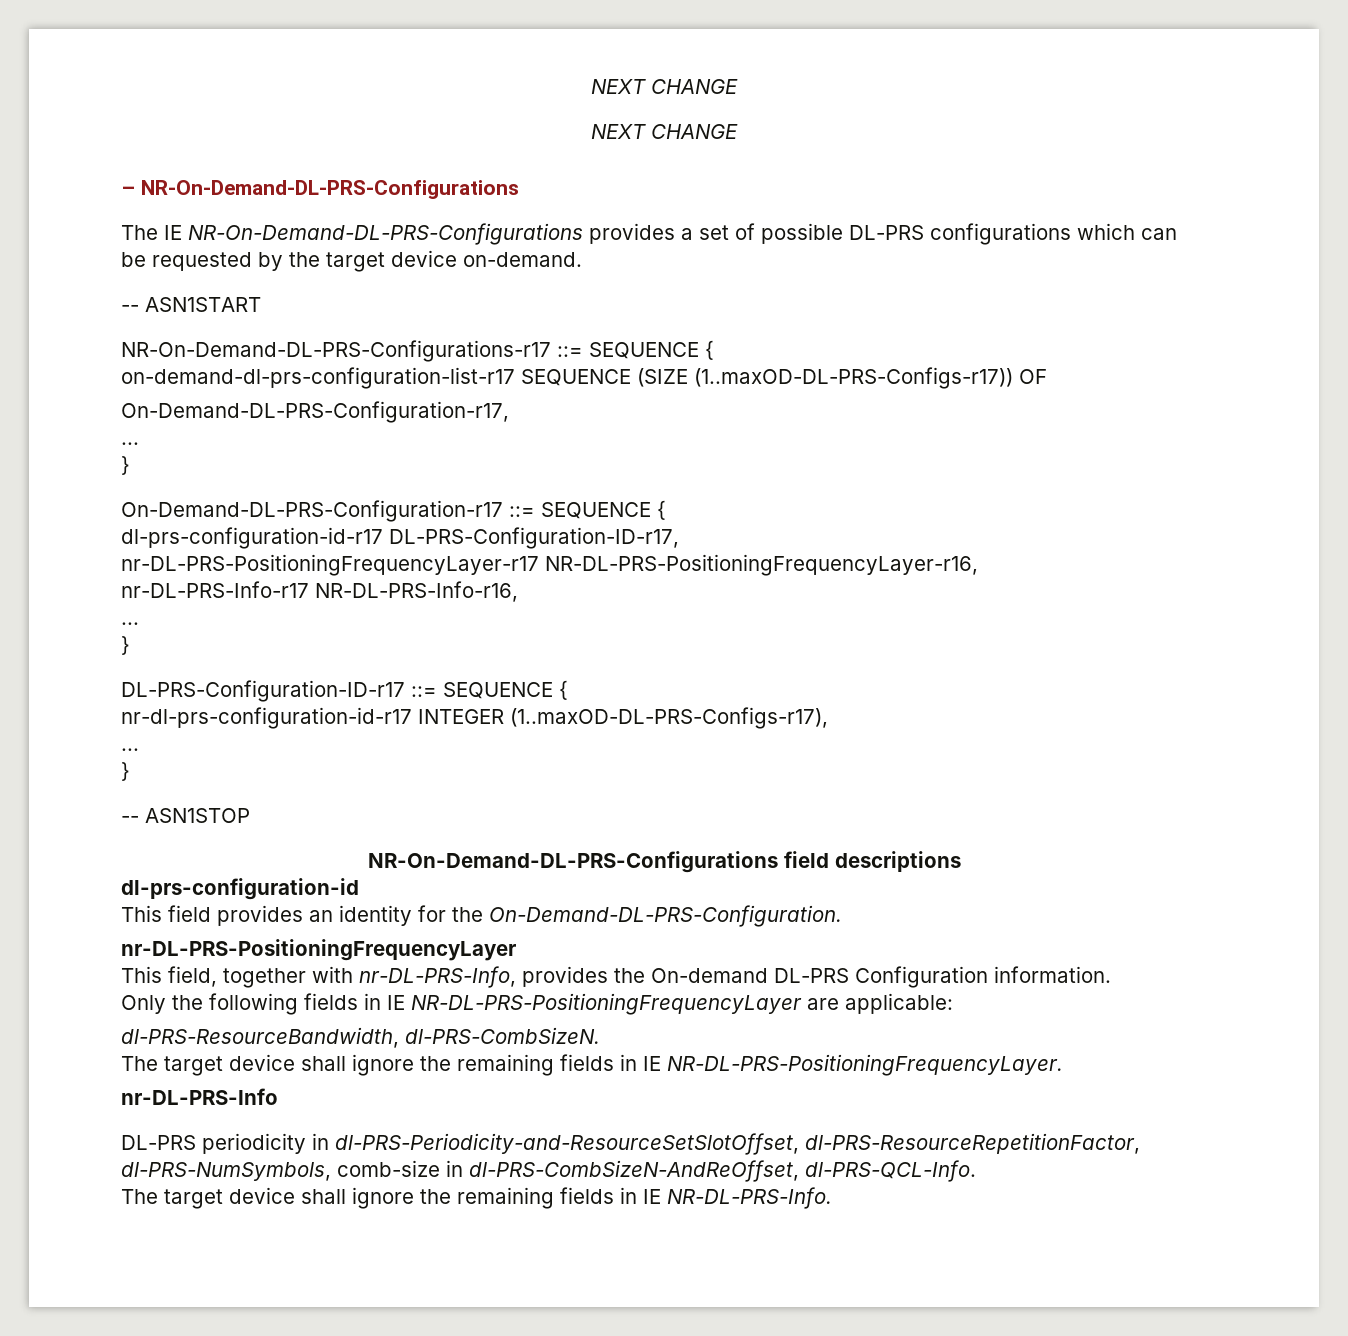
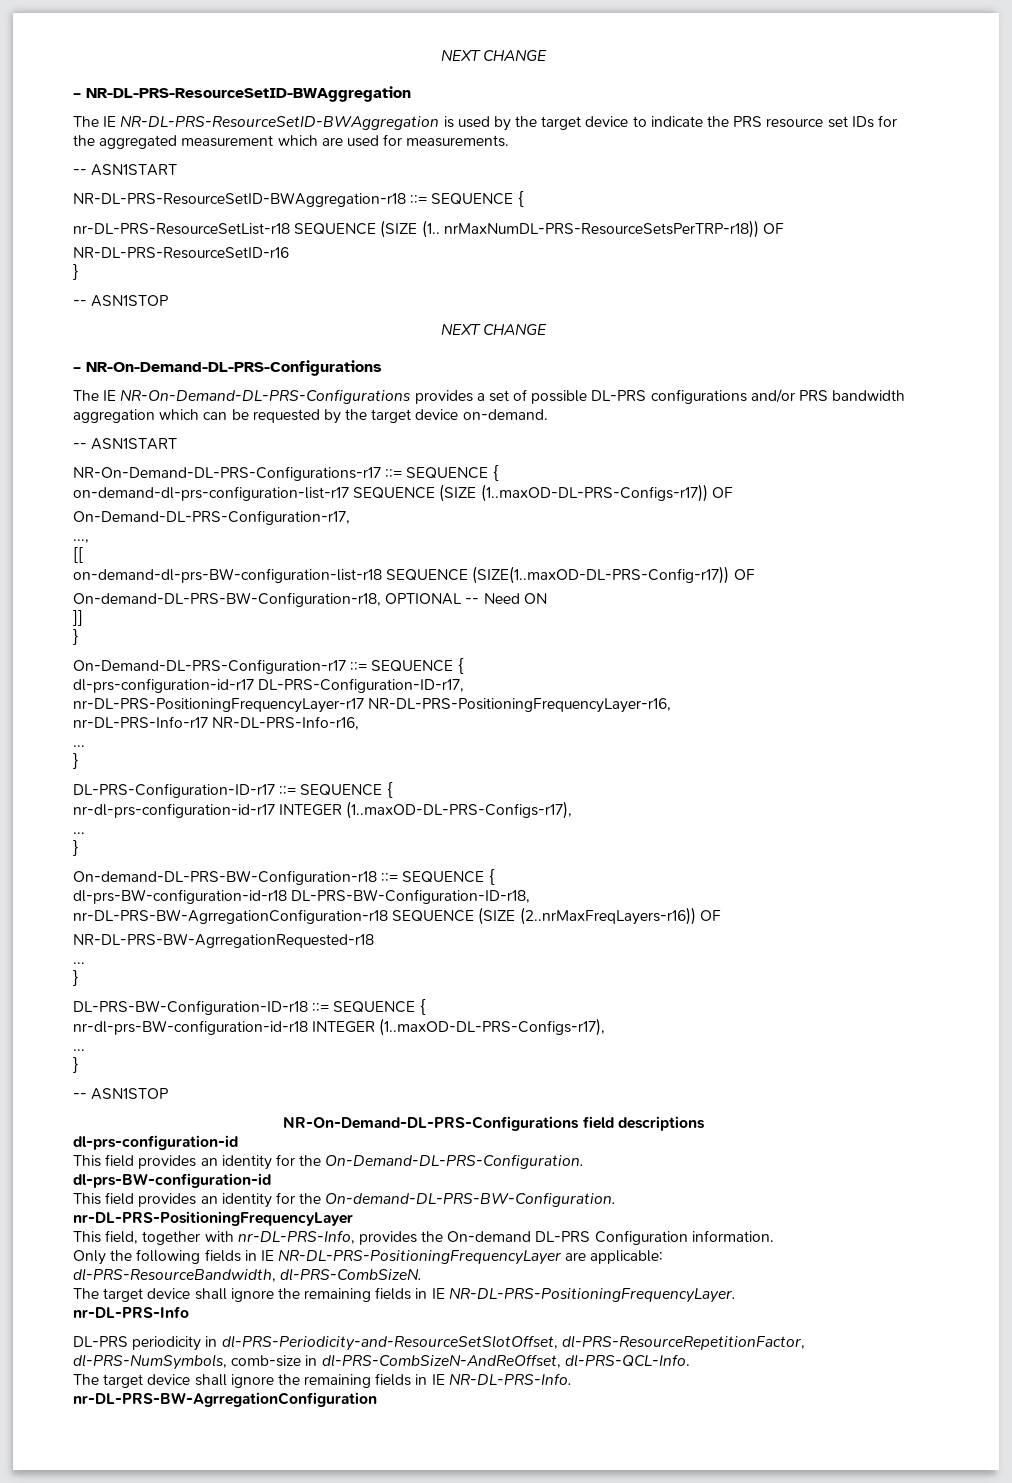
[591,79,738,94] NEXT CHANGE -> [440,49,548,62] [73,86,411,102] [73,115,897,131] [73,134,510,149] [73,164,178,176] [73,191,524,207] [73,220,784,238] [73,247,289,259] [73,264,78,280] [73,295,169,307] NEXT CHANGE // – NR-DL-PRS-ResourceSetID-BWAggregation // The IE NR-DL-PRS-ResourceSetID-BWAggregation is used by the target device to indicate the PRS resource set IDs for the aggregated measurement which are used for measurements. // -- ASN1START // NR-DL-PRS-ResourceSetID-BWAggregation-r18 ::= SEQUENCE { // nr-DL-PRS-ResourceSetList-r18 SEQUENCE (SIZE (1.. nrMaxNumDL-PRS-ResourceSetsPerTRP-r18)) OF // NR-DL-PRS-ResourceSetID-r16 // } // -- ASN1STOP
(1071, 234) none -> [750,389,906,403] [73,409,155,423] and/or PRS bandwidth aggregation
[121,442,139,445] ... -> [73,539,89,543] [73,547,83,563] [73,566,755,584] [73,592,547,607] [73,610,83,626] ..., // [[ // on-demand-dl-prs-BW-configuration-list-r18 SEQUENCE (SIZE(1..maxOD-DL-PRS-Config-r17)) OF // On-demand-DL-PRS-BW-Configuration-r18, OPTIONAL -- Need ON // ]]
(130, 771) none -> [73,869,495,885] [73,889,531,904] [73,907,721,925] [73,933,374,948] [73,962,85,964] [73,970,78,986] [73,999,426,1015] [73,1018,606,1036] [73,1049,85,1051] [73,1057,78,1073] // On-demand-DL-PRS-BW-Configuration-r18 ::= SEQUENCE { // dl-prs-BW-configuration-id-r18 DL-PRS-BW-Configuration-ID-r18, // nr-DL-PRS-BW-AgrregationConfiguration-r18 SEQUENCE (SIZE (2..nrMaxFreqLayers-r16)) OF // NR-DL-PRS-BW-AgrregationRequested-r18 // ... // } // DL-PRS-BW-Configuration-ID-r18 ::= SEQUENCE { // nr-dl-prs-BW-configuration-id-r18 INTEGER (1..maxOD-DL-PRS-Configs-r17), // ... // }
(842, 916) none -> [73,1173,271,1188] [73,1192,617,1208] // dl-prs-BW-configuration-id // This field provides an identity for the On-demand-DL-PRS-BW-Configuration.
(832, 1198) none -> [73,1392,377,1407] // nr-DL-PRS-BW-AgrregationConfiguration

